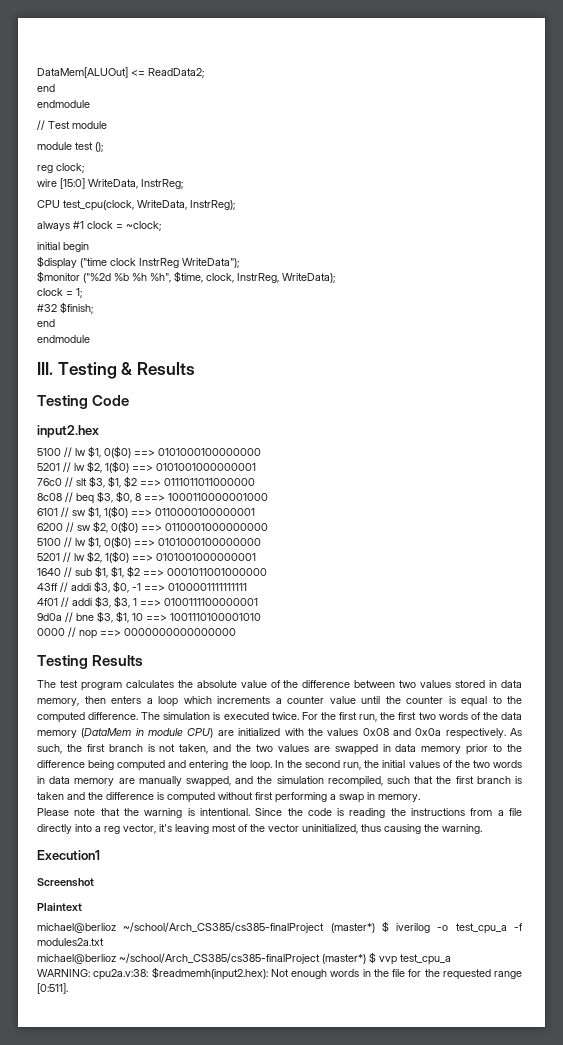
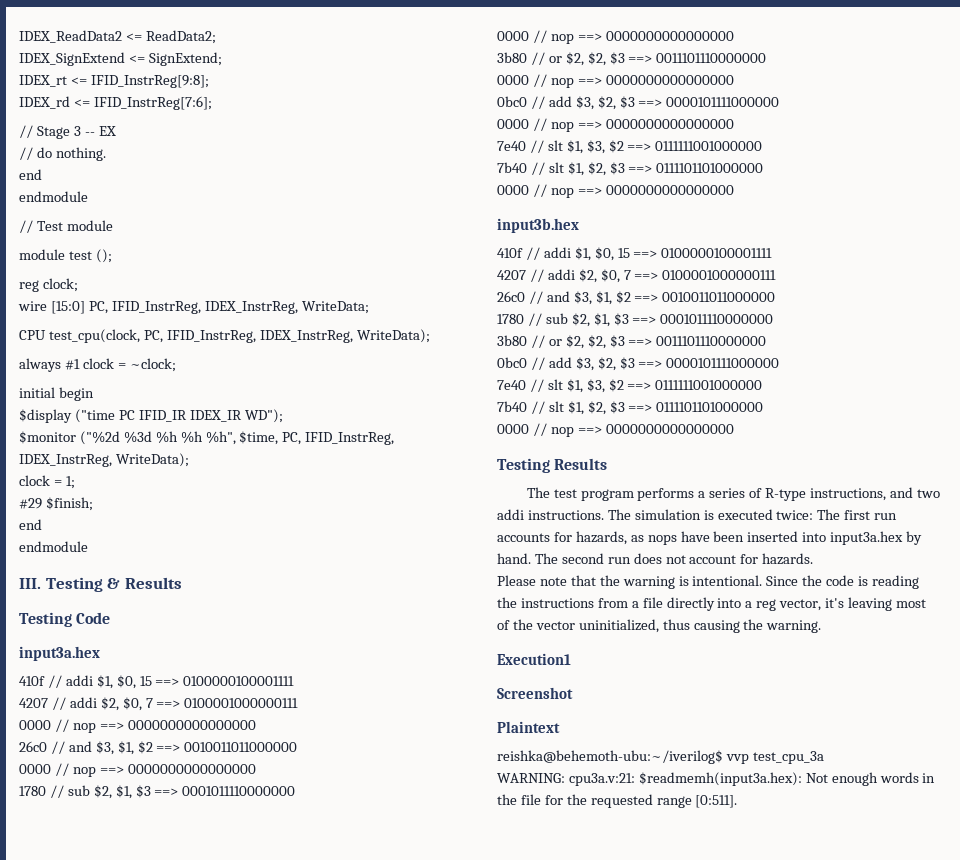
[37,67,128,78] DataMem[ALUOut] -> [19,30,122,43] IDEX_ReadData2
(204, 73) none -> [19,52,222,66] [19,75,209,88] [19,96,212,110] [19,125,116,139] [19,147,106,161] // IDEX_SignExtend <= SignExtend; // IDEX_rt <= IFID_InstrReg[9:8]; // IDEX_rd <= IFID_InstrReg[7:6]; // // Stage 3 -- EX // // do nothing.
[88,179,183,189] [37,200,235,211] WriteData, InstrReg; // CPU test_cpu(clock, WriteData, InstrReg); -> [88,301,369,314] [19,329,430,343] PC, IFID_InstrReg, IDEX_InstrReg, WriteData; // CPU test_cpu(clock, PC, IFID_InstrReg, IDEX_InstrReg, WriteData);
[110,258,239,268] clock InstrReg WriteData"); -> [118,409,283,423] PC IFID_IR IDEX_IR WD");
[114,273,129,281] %b -> [123,431,178,443] %3d %h
[206,273,279,283] clock, InstrReg, -> [282,432,395,445] [19,454,112,467] PC, IFID_InstrReg, IDEX_InstrReg,
[37,304,57,312] #32 -> [19,498,42,509] #29
[37,425,99,438] [37,446,261,458] [37,461,256,473] [37,476,255,488] [37,491,268,504] [37,506,255,518] [37,521,268,533] [37,536,261,548] [37,551,256,563] [37,566,267,578] [37,581,247,593] [37,596,258,608] [37,611,261,623] input2.hex // 5100 // lw $1, 0($0) ==> 0101000100000000 // 5201 // lw $2, 1($0) ==> 0101001000000001 // 76c0 // slt $3, $1, $2 ==> 0111011011000000 // 8c08 // beq $3, $0, 8 ==> 1000110000001000 // 6101 // sw $1, 1($0) ==> 0110000100000001 // 6200 // sw $2, 0($0) ==> 0110001000000000 // 5100 // lw $1, 0($0) ==> 0101000100000000 // 5201 // lw $2, 1($0) ==> 0101001000000001 // 1640 // sub $1, $1, $2 ==> 0001011001000000 // 43ff // addi $3, $0, -1 ==> 0100001111111111 // 4f01 // addi $3, $3, 1 ==> 0100111100000001 // 9d0a // bne $3, $1, 10 ==> 1001110100001010 -> [19,646,100,661] [19,675,295,689] [19,697,299,711] [19,719,256,733] [19,741,298,755] [19,763,256,777] [19,785,296,799] [497,30,734,44] [497,52,767,66] [497,74,734,88] [497,96,780,110] [497,118,734,132] [497,140,763,154] [497,162,764,176] [497,184,734,198] [497,218,579,233] [497,247,773,261] [497,269,777,283] [497,291,776,305] [497,313,774,327] [497,335,767,349] [497,357,780,371] [497,379,763,393] [497,401,764,415] input3a.hex // 410f // addi $1, $0, 15 ==> 0100000100001111 // 4207 // addi $2, $0, 7 ==> 0100001000000111 // 0000 // nop ==> 0000000000000000 // 26c0 // and $3, $1, $2 ==> 0010011011000000 // 0000 // nop ==> 0000000000000000 // 1780 // sub $2, $1, $3 ==> 0001011110000000 // 0000 // nop ==> 0000000000000000 // 3b80 // or $2, $2, $3 ==> 0011101110000000 // 0000 // nop ==> 0000000000000000 // 0bc0 // add $3, $2, $3 ==> 0000101111000000 // 0000 // nop ==> 0000000000000000 // 7e40 // slt $1, $3, $2 ==> 0111111001000000 // 7b40 // slt $1, $2, $3 ==> 0111101101000000 // 0000 // nop ==> 0000000000000000 // input3b.hex // 410f // addi $1, $0, 15 ==> 0100000100001111 // 4207 // addi $2, $0, 7 ==> 0100001000000111 // 26c0 // and $3, $1, $2 ==> 0010011011000000 // 1780 // sub $2, $1, $3 ==> 0001011110000000 // 3b80 // or $2, $2, $3 ==> 0011101110000000 // 0bc0 // add $3, $2, $3 ==> 0000101111000000 // 7e40 // slt $1, $3, $2 ==> 0111111001000000 // 7b40 // slt $1, $2, $3 ==> 0111101101000000
[125,680,522,688] [37,696,522,707] [37,712,523,723] [37,728,522,739] [37,744,523,755] [37,760,523,771] [37,776,522,787] [37,792,420,803] calculates the absolute value of the difference between two values stored in data memory, then enters a loop which increments a counter value until the counter is equal to the computed difference. The simulation is executed twice. For the first run, the first two words of the data memory (DataMem in module CPU) are initialized with the values 0x08 and 0x0a respectively. As such, the first branch is not taken, and the two values are swapped in data memory prior to the difference being computed and entering the loop. In the second run, the initial values of the two words in data memory are manually swapped, and the simulation recompiled, such that the first branch is taken and the difference is computed without first performing a swap in memory. -> [637,487,940,501] [497,509,898,520] [497,531,923,545] [497,553,814,565] performs a series of R-type instructions, and two addi instructions. The simulation is executed twice: The first run accounts for hazards, as nops have been inserted into input3a.hex by hand. The second run does not account for hazards.
[37,921,523,934] [37,938,104,946] [37,952,451,965] michael@berlioz ~/school/Arch_CS385/cs385-finalProject (master*) $ iverilog -o test_cpu_a -f modules2a.txt // michael@berlioz ~/school/Arch_CS385/cs385-finalProject (master*) $ vvp test_cpu_a -> [497,750,824,764] reishka@behemoth-ubu:~/iverilog$ vvp test_cpu_3a
[93,967,268,980] cpu2a.v:38: $readmemh(input2.hex): -> [568,772,802,786] cpu3a.v:21: $readmemh(input3a.hex):

